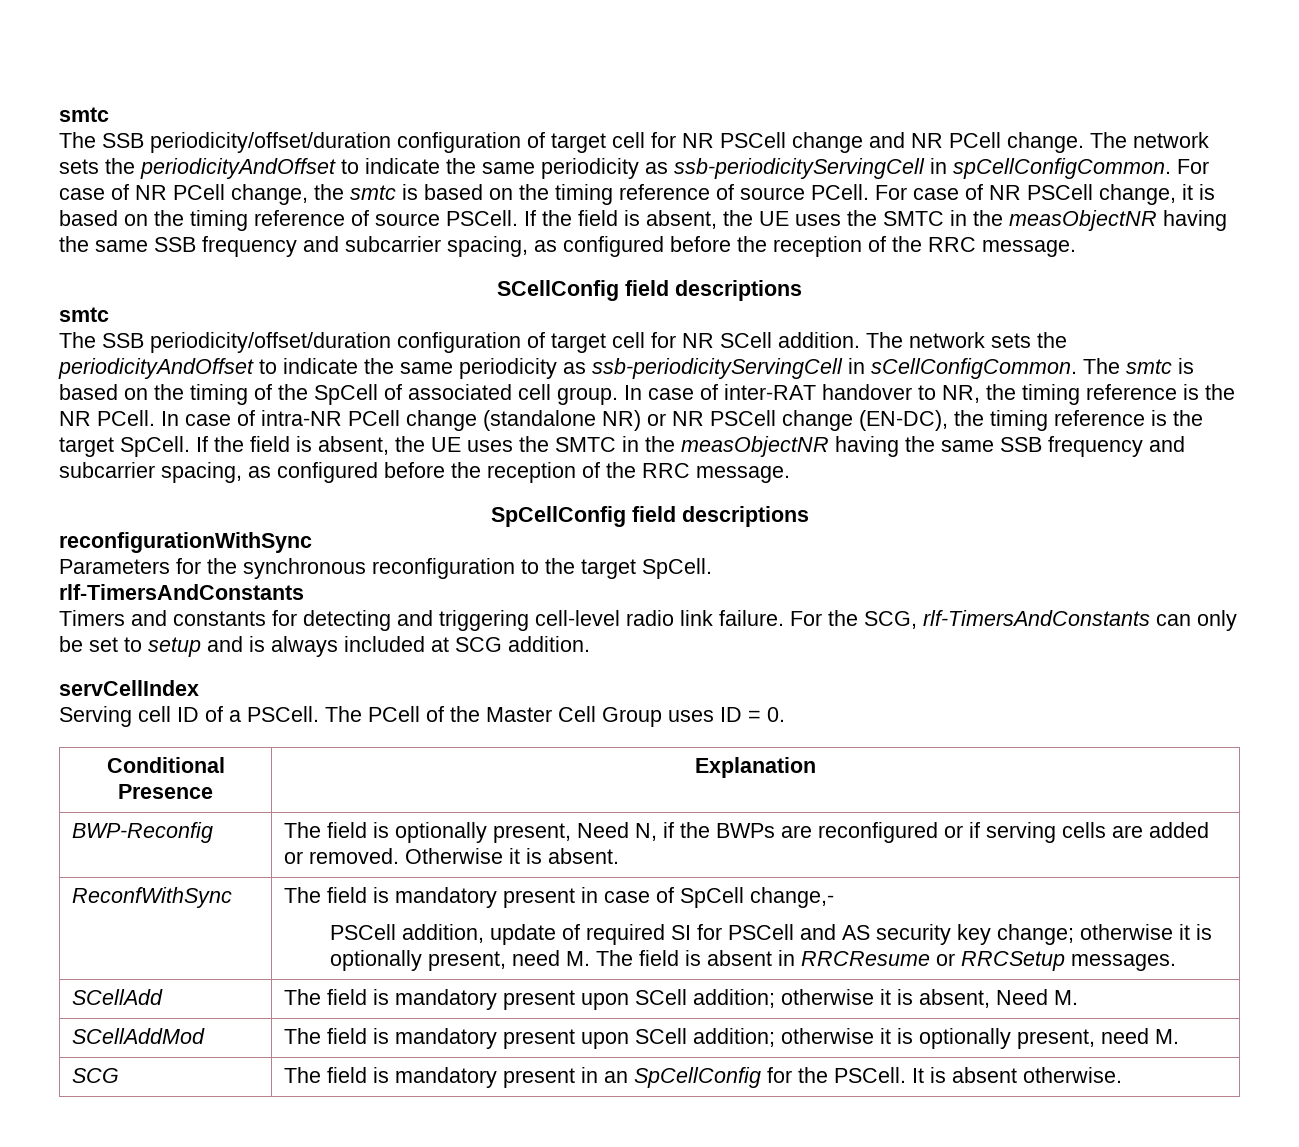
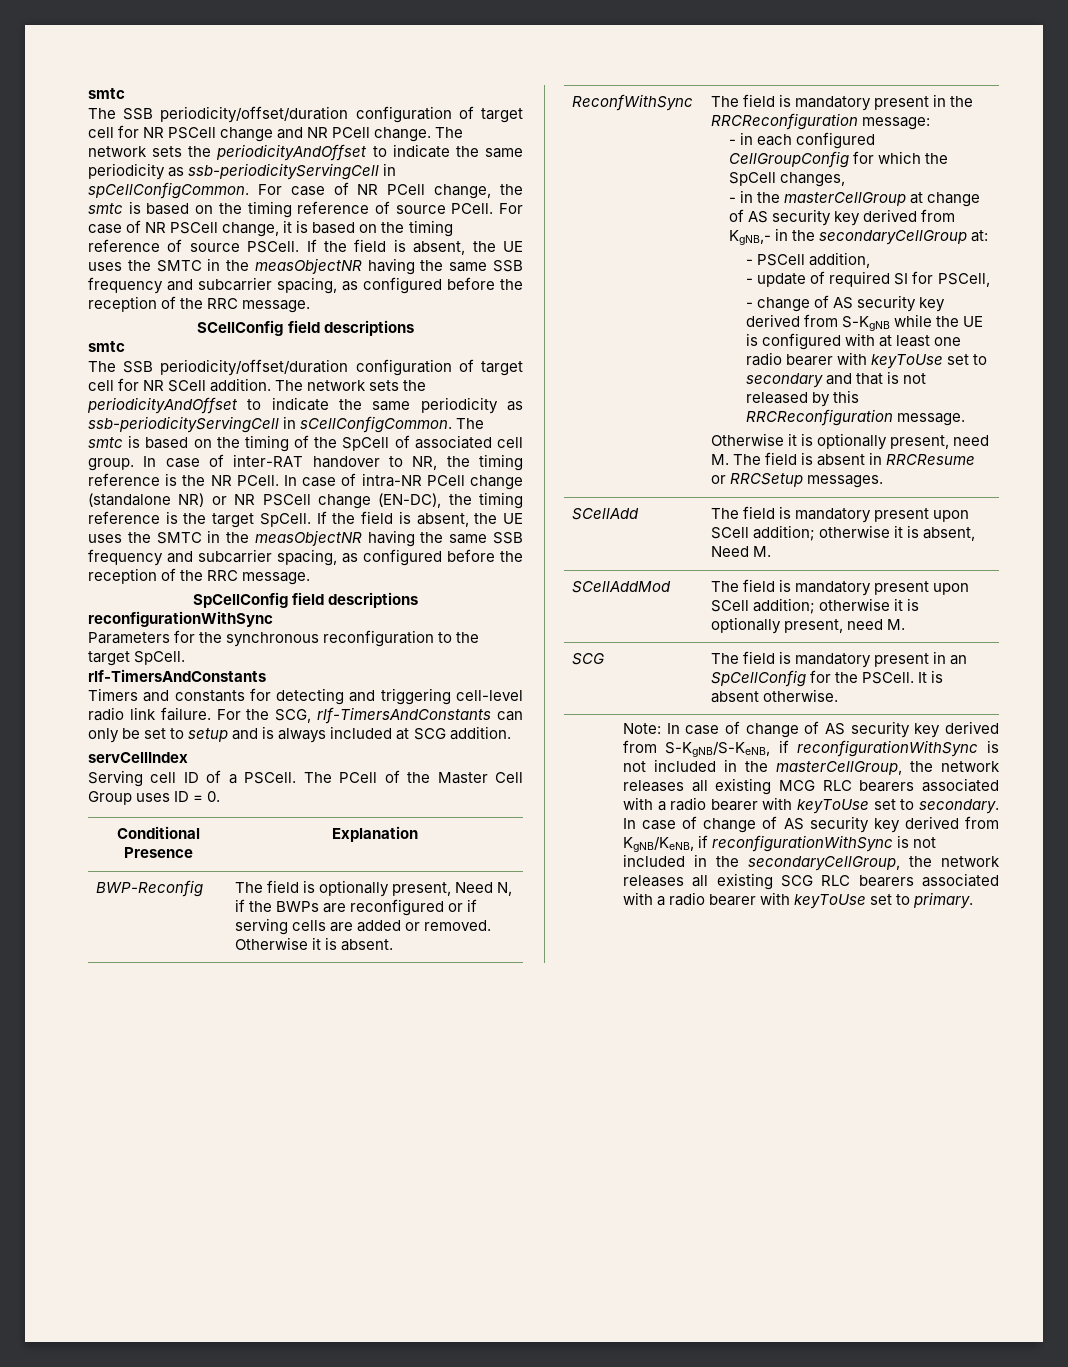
[604,887,835,908] case of SpCell change,- // -> [950,96,974,107] [710,113,930,130] [728,132,875,149] [728,151,948,168] [728,172,845,187] [728,190,980,207] [728,209,955,226] [728,228,988,245] [746,259,754,265] the RRCReconfiguration message: // - in each configured CellGroupConfig for which the SpCell changes, // - in the masterCellGroup at change of AS security key derived from KgNB,- in the secondaryCellGroup at: // -
(484, 933) none -> [746,278,754,284] // -
[727,924,1173,945] PSCell and AS security key change; otherwise -> [937,273,990,287] [746,295,946,312] [746,314,984,331] [746,333,962,350] [746,352,988,369] [746,371,927,388] [746,390,860,407] [746,409,966,426] [710,433,784,446] PSCell, // - change of AS security key derived from S-KgNB while the UE is configured with at least one radio bearer with keyToUse set to secondary and that is not released by this RRCReconfiguration message. // Otherwise
(1123, 1075) none -> [622,721,999,738] [622,740,999,757] [622,759,1000,775] [622,778,999,795] [622,797,999,814] [622,816,999,833] [622,835,937,852] [622,854,1000,871] [622,873,999,890] [622,892,974,909] // Note: In case of change of AS security key derived from S-KgNB/S-KeNB, if reconfigurationWithSync is not included in the masterCellGroup, the network releases all existing MCG RLC bearers associated with a radio bearer with keyToUse set to secondary. In case of change of AS security key derived from KgNB/KeNB, if reconfigurationWithSync is not included in the secondaryCellGroup, the network releases all existing SCG RLC bearers associated with a radio bearer with keyToUse set to primary.

